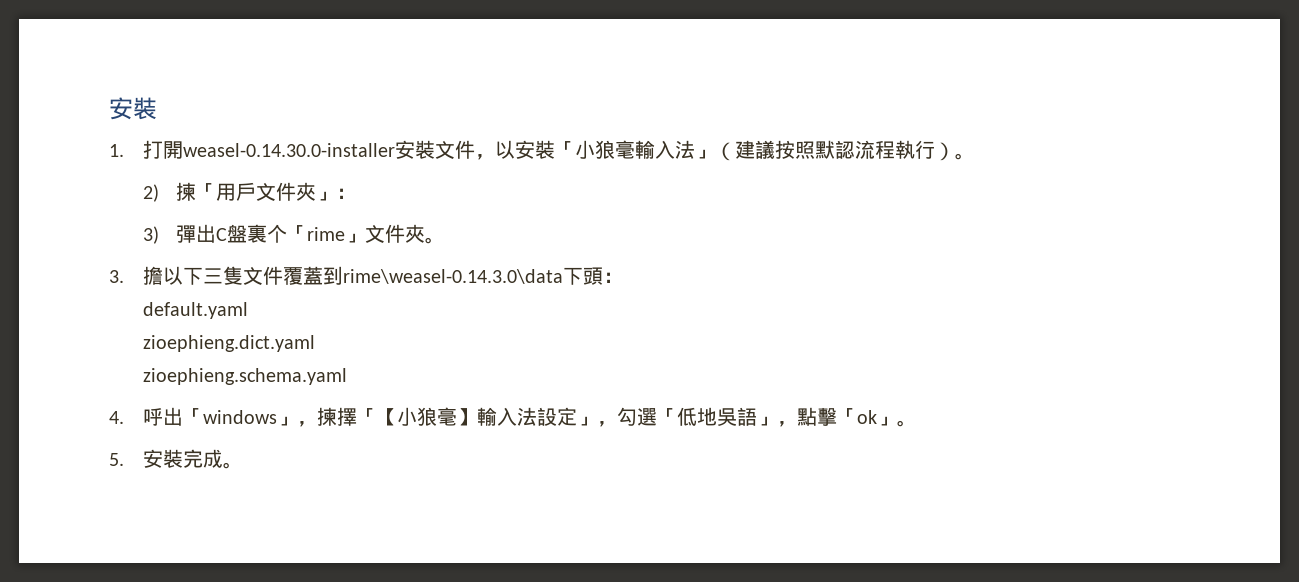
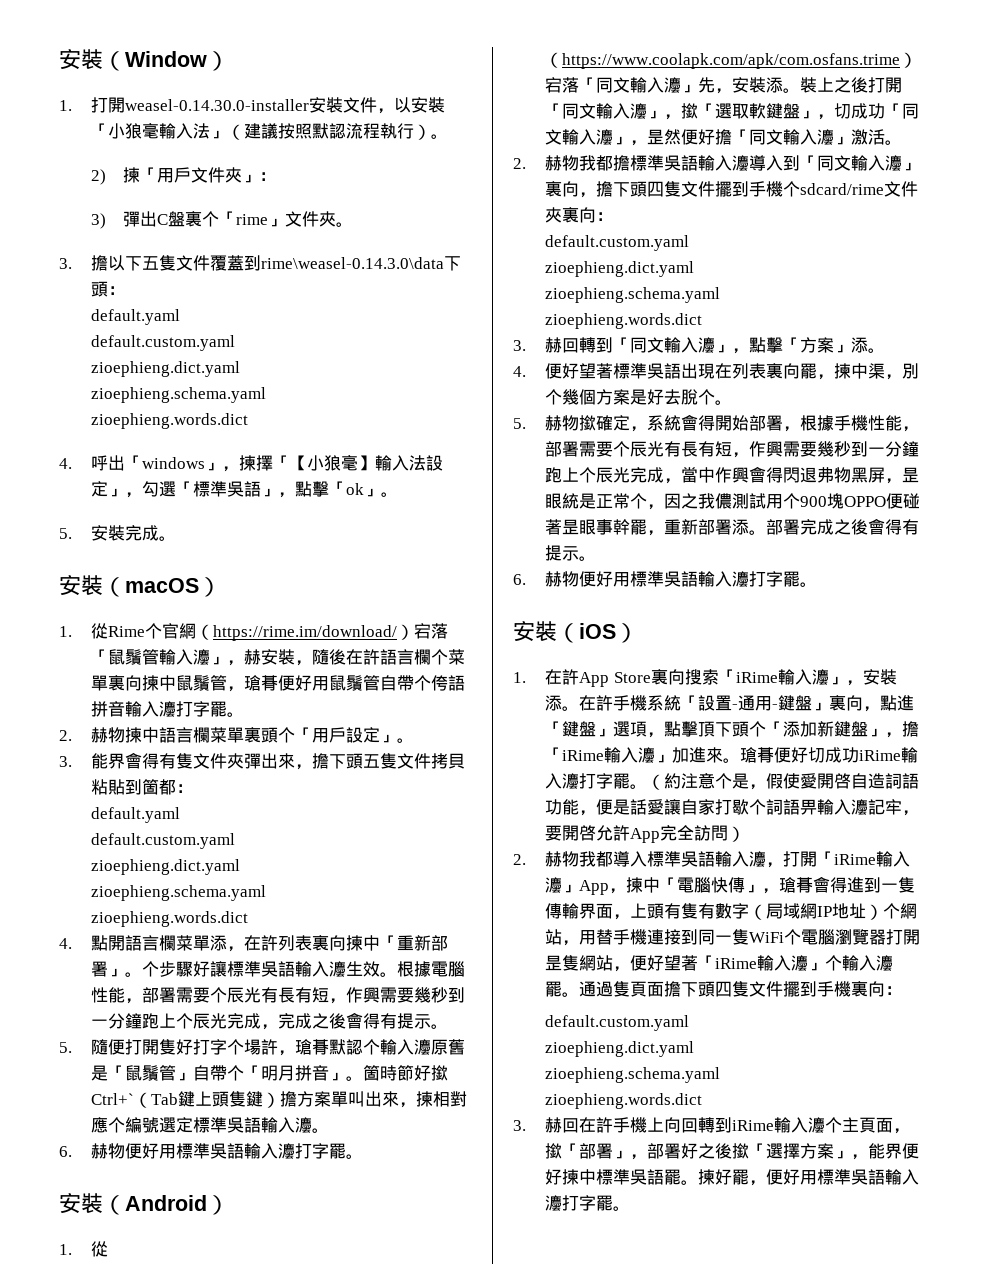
[109,97,157,120] 安裝 -> [59,49,229,71] 安裝（Window）
[202,268,223,284] 三 -> [142,256,160,270] 五
[142,335,315,352] [142,368,347,385] // zioephieng.dict.yaml // zioephieng.schema.yaml -> [91,335,236,351] [91,361,241,377] [91,387,267,403] [91,413,249,429] // default.custom.yaml // zioephieng.dict.yaml // zioephieng.schema.yaml // zioephieng.words.dict
[676,407,717,426] 低地 -> [193,481,228,497] 標準
(243, 465) none -> [59,575,221,597] [59,623,449,641] [91,649,466,666] [91,675,466,692] [91,701,245,717] [59,727,415,743] [59,752,466,770] [91,779,194,795] [91,807,181,823] [91,833,236,849] [91,859,241,875] [91,885,267,901] [91,911,249,927] [59,935,449,952] [91,961,466,977] [91,987,466,1004] [91,1012,449,1030] [59,1039,466,1056] [91,1065,449,1081] [91,1091,468,1108] [91,1117,330,1133] [59,1143,364,1159] [59,1193,229,1215] [59,1241,109,1257] [545,52,918,69] [545,77,903,94] [545,103,920,120] [545,129,903,146] [513,155,920,171] [545,181,919,198] [545,207,614,223] [545,235,690,251] [545,261,695,277] [545,287,721,303] [545,313,703,329] [513,337,886,354] [513,363,920,380] [545,389,733,405] [513,414,920,432] [545,441,920,458] [545,466,920,484] [545,493,921,510] [545,518,920,536] [545,545,597,561] [513,571,818,587] [513,621,638,643] [513,669,897,687] [545,695,915,712] [545,721,920,738] [545,747,919,763] [545,773,920,790] [545,799,920,816] [545,825,746,843] [513,851,911,868] [545,876,916,895] [545,903,918,920] [545,929,921,946] [545,955,894,972] [545,981,903,997] [545,1015,690,1031] [545,1041,695,1057] [545,1067,721,1083] [545,1093,703,1109] [513,1117,911,1134] [545,1143,920,1160] [545,1169,920,1186] [545,1195,631,1211] // 安裝（macOS） // 1.從Rime个官網（https://rime.im/download/）宕落「鼠鬚管輸入灋」，赫安裝，隨後在許語言欄个菜單裏向揀中鼠鬚管，瑲朞便好用鼠鬚管自帶个侉語拼音輸入灋打字罷。 // 2.赫物揀中語言欄菜單裏頭个「用戶設定」。 // 3.能界會得有隻文件夾彈出來，擔下頭五隻文件拷貝粘貼到箇都： // default.yaml // default.custom.yaml // zioephieng.dict.yaml // zioephieng.schema.yaml // zioephieng.words.dict // 4.點開語言欄菜單添，在許列表裏向揀中「重新部署」。个步驟好讓標準吳語輸入灋生效。根據電腦性能，部署需要个辰光有長有短，作興需要幾秒到一分鐘跑上个辰光完成，完成之後會得有提示。 // 5.隨便打開隻好打字个場許，瑲朞默認个輸入灋原舊是「鼠鬚管」自帶个「明月拼音」。箇時節好撳Ctrl+`（Tab鍵上頭隻鍵）擔方案單叫出來，揀相對應个編號選定標準吳語輸入灋。 // 6.赫物便好用標準吳語輸入灋打字罷。 // 安裝（Android） // 1.從（https://www.coolapk.com/apk/com.osfans.trime）宕落「同文輸入灋」先，安裝添。裝上之後打開「同文輸入灋」，撳「選取軟鍵盤」，切成功「同文輸入灋」，昰然便好擔「同文輸入灋」激活。 // 2.赫物我都擔標準吳語輸入灋導入到「同文輸入灋」裏向，擔下頭四隻文件擺到手機个sdcard/rime文件夾裏向： // default.custom.yaml // zioephieng.dict.yaml // zioephieng.schema.yaml // zioephieng.words.dict // 3.赫回轉到「同文輸入灋」，點擊「方案」添。 // 4.便好望著標準吳語出現在列表裏向罷，揀中渠，別个幾個方案是好去脫个。 // 5.赫物撳確定，系統會得開始部署，根據手機性能，部署需要个辰光有長有短，作興需要幾秒到一分鐘跑上个辰光完成，當中作興會得閃退弗物黑屏，昰眼統是正常个，因之我儂測試用个900塊OPPO便碰著昰眼事幹罷，重新部署添。部署完成之後會得有提示。 // 6.赫物便好用標準吳語輸入灋打字罷。 // 安裝（iOS） // 1.在許App Store裏向搜索「iRime輸入灋」，安裝添。在許手機系統「設置-通用-鍵盤」裏向，點進「鍵盤」選項，點擊頂下頭个「添加新鍵盤」，擔「iRime輸入灋」加進來。瑲朞便好切成功iRime輸入灋打字罷。（約注意个是，假使愛開啓自造詞語功能，便是話愛讓自家打歇个詞語畀輸入灋記牢，要開啓允許App完全訪問） // 2.赫物我都導入標準吳語輸入灋，打開「iRime輸入灋」App，揀中「電腦快傳」，瑲朞會得進到一隻傳輸界面，上頭有隻有數字（局域網IP地址）个網站，用替手機連接到同一隻WiFi个電腦瀏覽器打開昰隻網站，便好望著「iRime輸入灋」个輸入灋罷。通過隻頁面擔下頭四隻文件擺到手機裏向： // default.custom.yaml // zioephieng.dict.yaml // zioephieng.schema.yaml // zioephieng.words.dict // 3.赫回在許手機上向回轉到iRime輸入灋个主頁面，撳「部署」，部署好之後撳「選擇方案」，能界便好揀中標準吳語罷。揀好罷，便好用標準吳語輸入灋打字罷。

